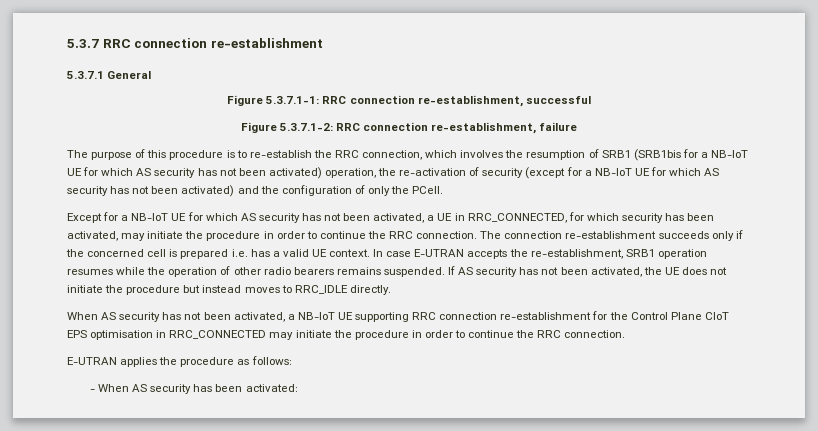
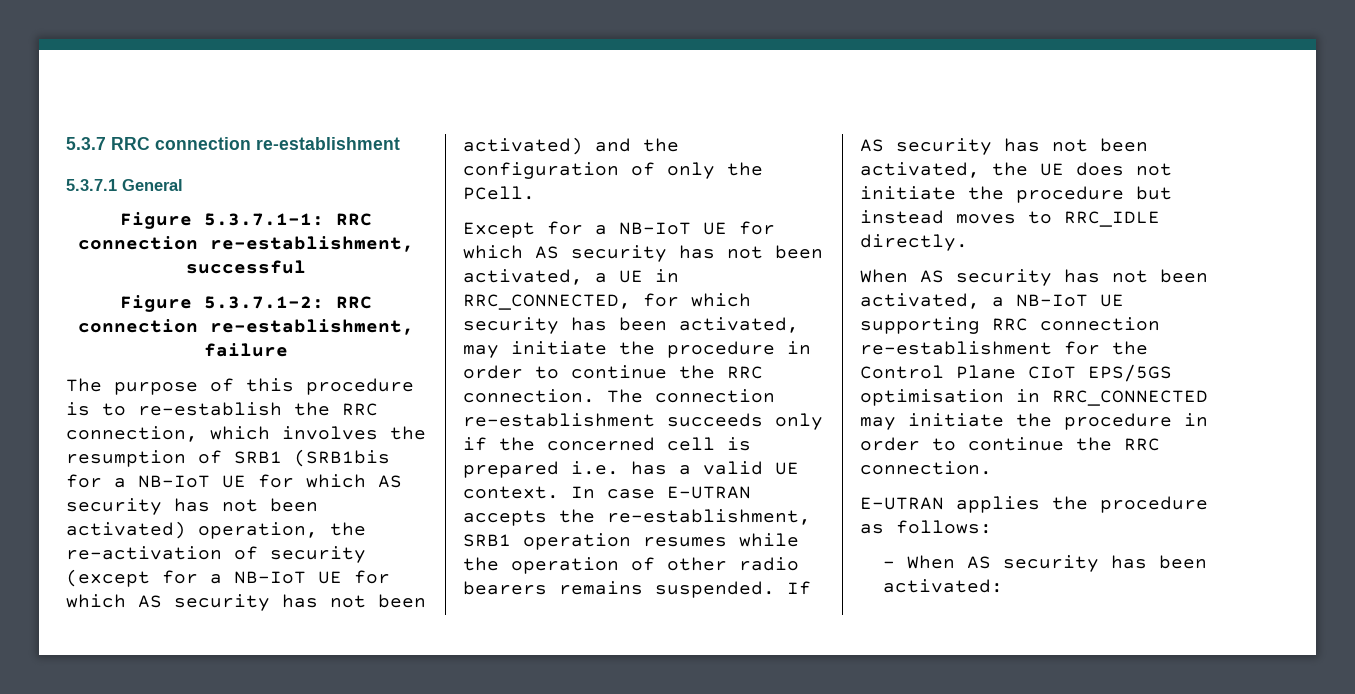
[67,330,87,338] EPS -> [1088,364,1172,382] EPS/5GS

